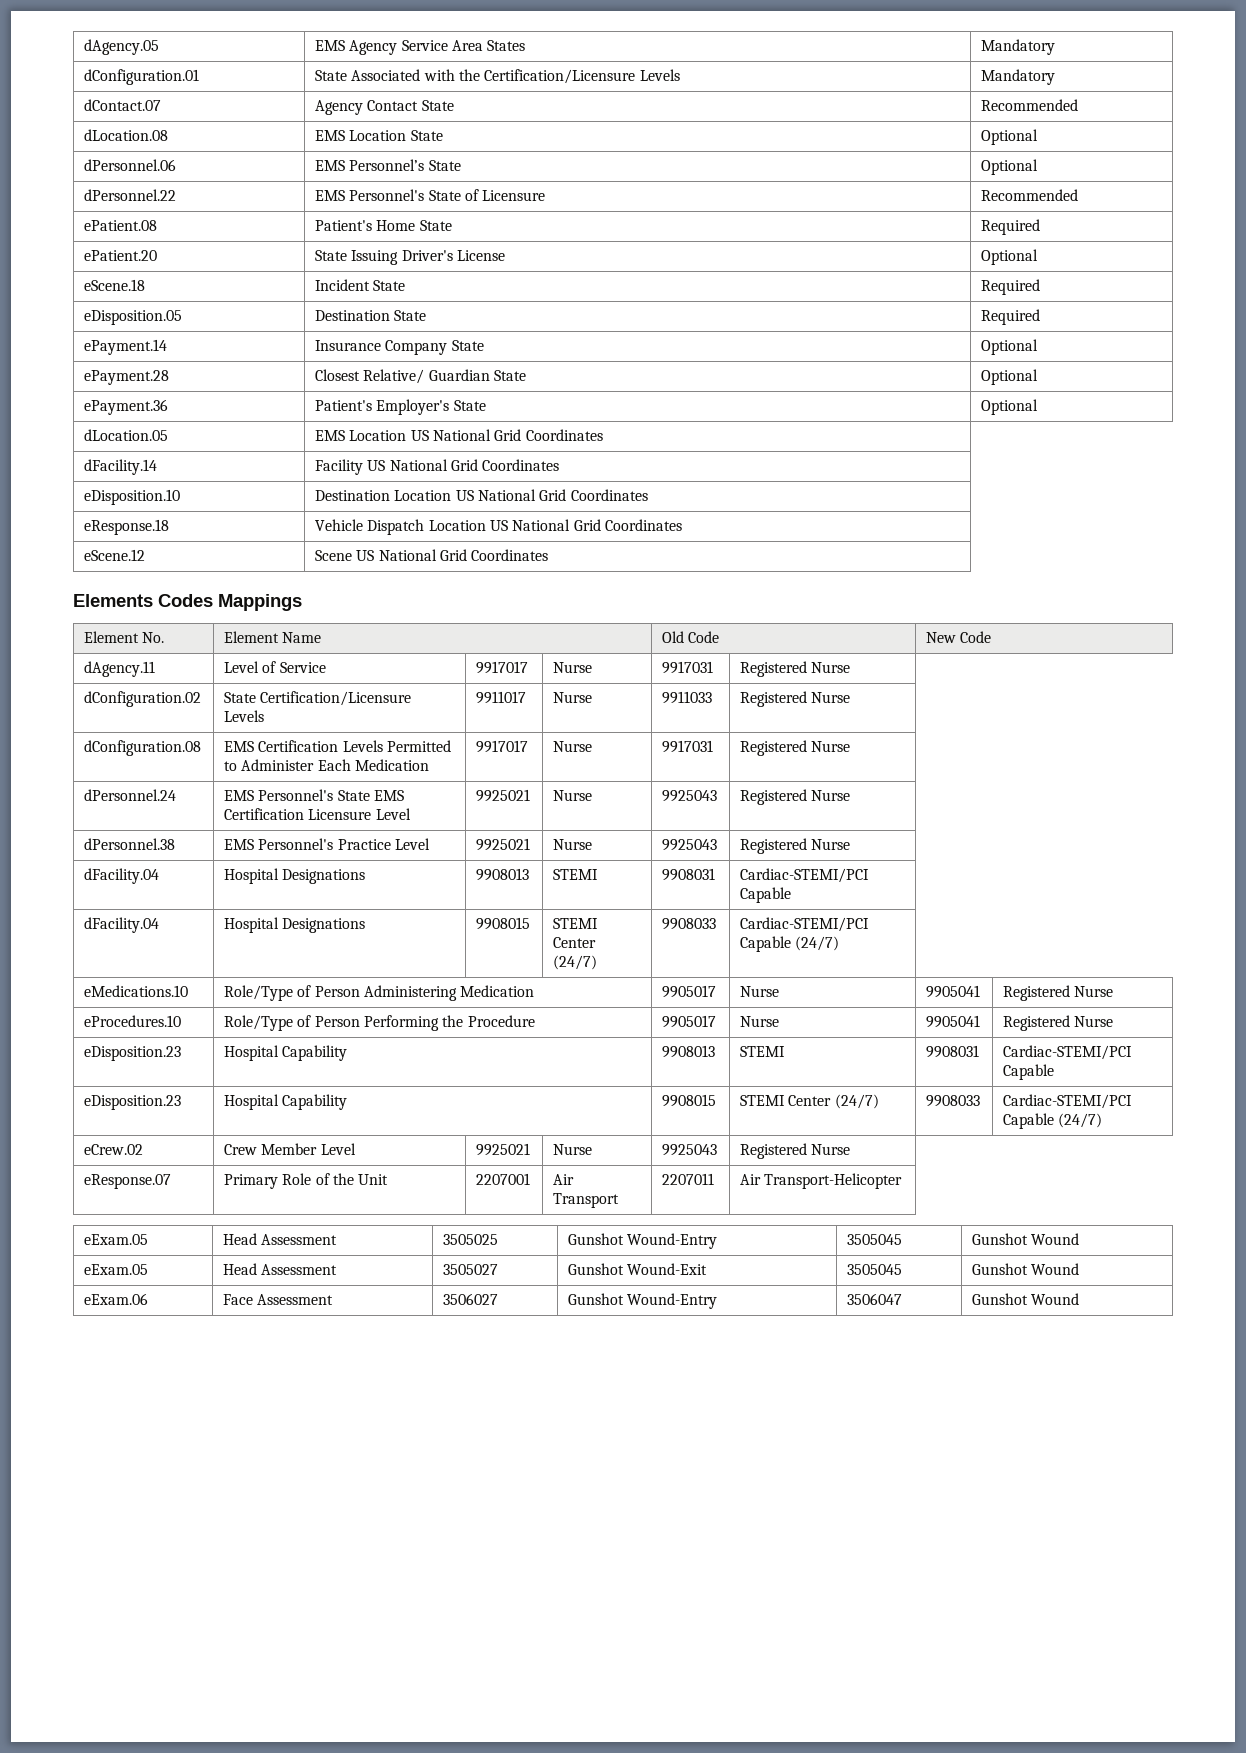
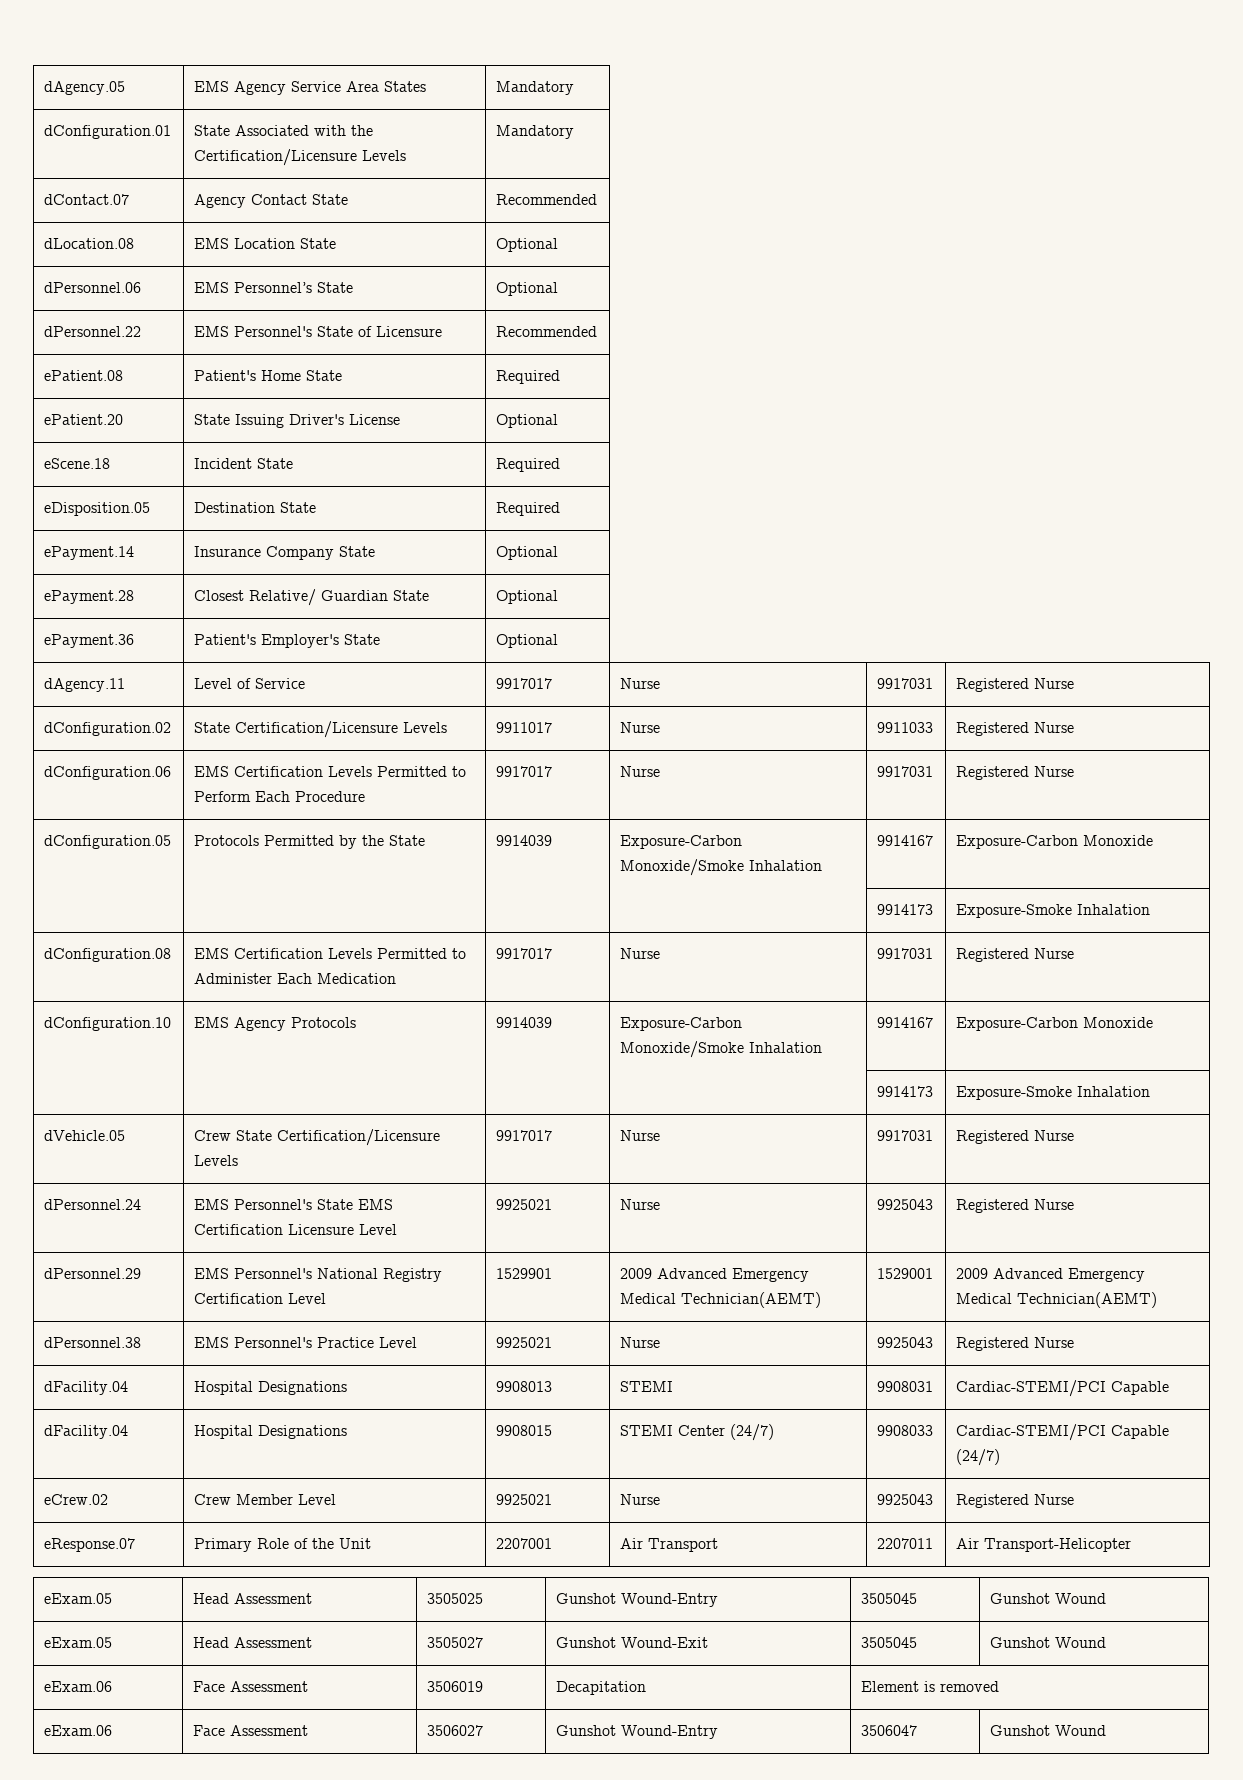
[84,429,169,441] [315,429,603,441] [84,459,158,475] [315,459,560,475] [84,489,181,505] [315,489,648,501] [84,519,170,535] [315,519,682,535] [84,549,146,561] [315,549,549,561] [73,594,302,611] [84,631,165,643] [224,631,322,643] [662,631,720,643] [926,631,992,643] // dLocation.05 | EMS Location US National Grid Coordinates // dFacility.14 | Facility US National Grid Coordinates // eDisposition.10 | Destination Location US National Grid Coordinates // eResponse.18 | Vehicle Dispatch Location US National Grid Coordinates // eScene.12 | Scene US National Grid Coordinates // Elements Codes Mappings // Element No. | Element Name | Old Code | New Code -> (559, 641) none
(851, 697) none -> [44,766,172,780] [194,766,467,777] [194,791,366,802] [496,766,553,777] [620,766,661,777] [877,766,934,777] [956,766,1075,780] [44,835,172,849] [194,835,426,849] [496,835,553,846] [620,835,743,849] [620,859,823,876] [877,835,934,846] [956,835,1154,849] [877,904,934,915] [956,904,1151,918] // dConfiguration.06 | EMS Certification Levels Permitted to Perform Each Procedure | 9917017 | Nurse | 9917031 | Registered Nurse // dConfiguration.05 | Protocols Permitted by the State | 9914039 | Exposure-Carbon Monoxide/Smoke Inhalation | 9914167 | Exposure-Carbon Monoxide // | | | | 9914173 | Exposure-Smoke Inhalation
(851, 746) none -> [44,1017,172,1031] [194,1017,357,1031] [496,1017,553,1028] [620,1017,743,1031] [620,1041,823,1058] [877,1017,934,1028] [956,1017,1154,1031] [877,1086,934,1097] [956,1086,1151,1100] [44,1130,126,1141] [194,1129,441,1146] [194,1155,239,1166] [496,1130,553,1141] [620,1130,661,1141] [877,1130,934,1141] [956,1130,1075,1144] // dConfiguration.10 | EMS Agency Protocols | 9914039 | Exposure-Carbon Monoxide/Smoke Inhalation | 9914167 | Exposure-Carbon Monoxide // | | | | 9914173 | Exposure-Smoke Inhalation // dVehicle.05 | Crew State Certification/Licensure Levels | 9917017 | Nurse | 9917031 | Registered Nurse
(851, 795) none -> [44,1268,142,1279] [194,1268,443,1282] [194,1293,327,1304] [496,1268,553,1279] [620,1268,810,1282] [620,1292,822,1308] [877,1268,934,1279] [956,1268,1146,1282] [956,1292,1158,1308] // dPersonnel.29 | EMS Personnel's National Registry Certification Level | 1529901 | 2009 Advanced Emergency Medical Technician(AEMT) | 1529001 | 2009 Advanced Emergency Medical Technician(AEMT)
[84,985,189,997] [224,985,535,1001] [662,985,717,998] [740,986,780,997] [926,985,981,998] [1003,985,1114,1001] [84,1015,182,1027] [224,1015,535,1031] [662,1015,717,1028] [740,1016,780,1027] [926,1015,981,1028] [1003,1015,1114,1031] [84,1046,182,1061] [224,1045,348,1061] [662,1045,716,1058] [740,1046,786,1057] [926,1045,980,1058] [1003,1045,1133,1060] [1003,1064,1055,1080] [84,1095,182,1110] [224,1094,348,1110] [662,1094,717,1107] [740,1094,879,1109] [926,1095,981,1107] [1003,1094,1133,1109] [1003,1113,1103,1129] // eMedications.10 | Role/Type of Person Administering Medication | 9905017 | Nurse | 9905041 | Registered Nurse // eProcedures.10 | Role/Type of Person Performing the Procedure | 9905017 | Nurse | 9905041 | Registered Nurse // eDisposition.23 | Hospital Capability | 9908013 | STEMI | 9908031 | Cardiac-STEMI/PCI Capable // eDisposition.23 | Hospital Capability | 9908015 | STEMI Center (24/7) | 9908033 | Cardiac-STEMI/PCI Capable (24/7) -> (1001, 1457) none
(1080, 1269) none -> [44,1681,113,1692] [193,1681,309,1692] [427,1681,484,1692] [556,1681,647,1695] [861,1681,1000,1692] // eExam.06 | Face Assessment | 3506019 | Decapitation | Element is removed

